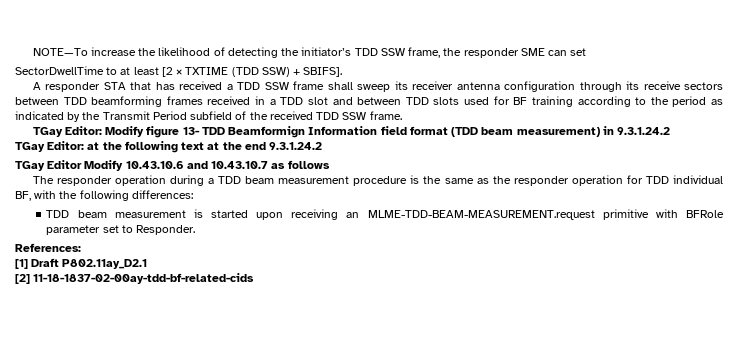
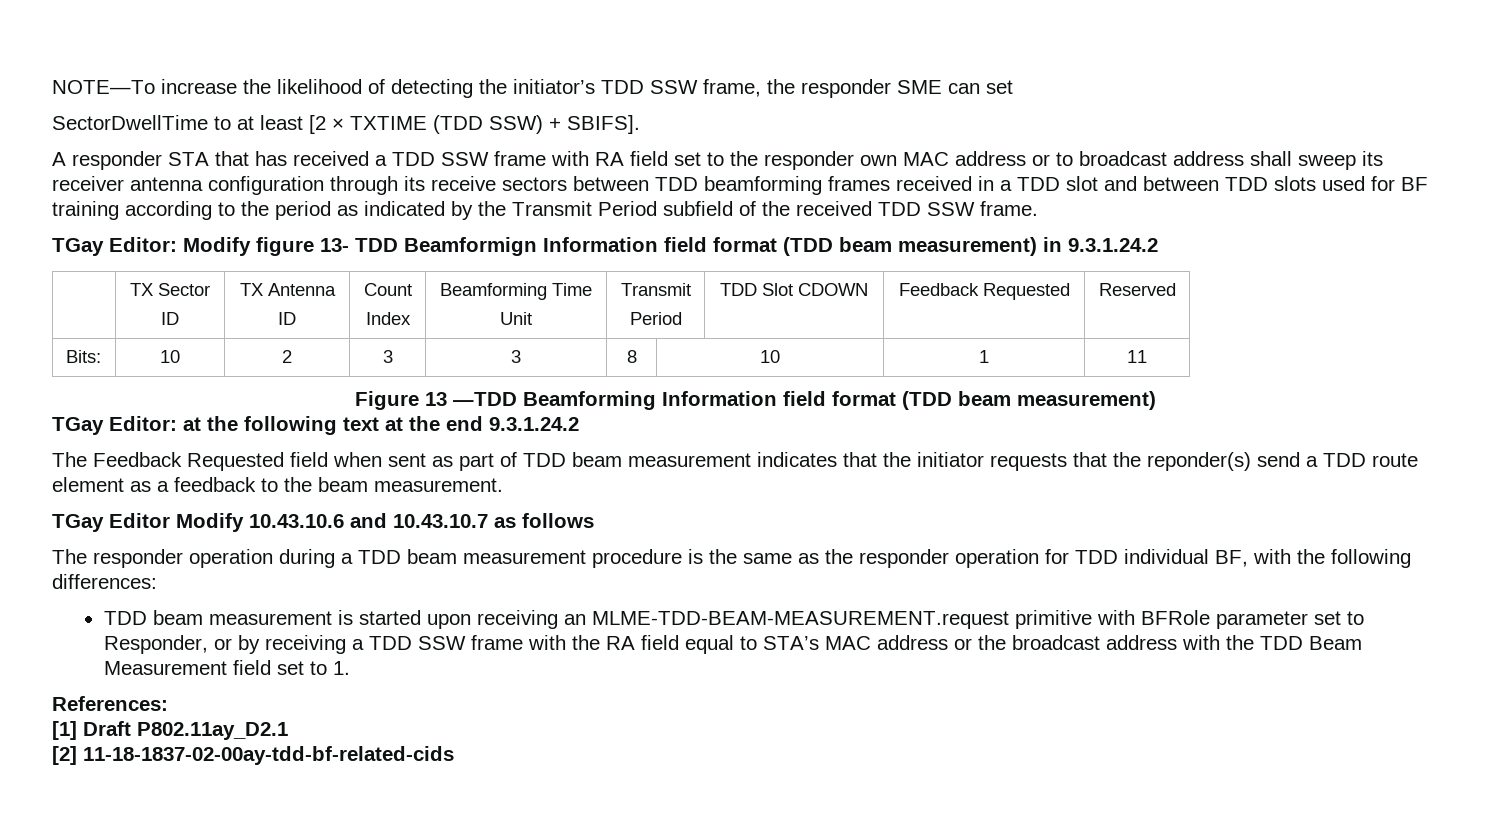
(325, 85) none -> [551,151,1244,170] with RA field set to the responder own MAC address or to broadcast address
(671, 131) none -> [130,283,210,296] [161,312,179,325] [239,283,336,296] [278,312,296,325] [363,283,412,296] [365,312,411,325] [439,283,592,300] [499,312,532,325] [620,283,691,296] [629,312,682,325] [720,283,868,296] [898,283,1070,300] [1098,283,1176,296] [65,350,101,363] [160,350,180,363] [282,350,292,363] [382,350,393,363] [510,350,521,363] [626,350,637,363] [760,350,780,363] [979,350,989,363] [1127,350,1147,363] [354,391,1156,410] // | TX Sector // ID | TX Antenna // ID | Count // Index | Beamforming Time // Unit | Transmit // Period | TDD Slot CDOWN | Feedback Requested | Reserved // Bits: | 10 | 2 | 3 | 3 | 8 | 10 | 1 | 11 // Figure 13 —TDD Beamforming Information field format (TDD beam measurement)
(323, 146) none -> [52,452,1418,471] [52,477,503,492] // The Feedback Requested field when sent as part of TDD beam measurement indicates that the initiator requests that the reponder(s) send a TDD route element as a feedback to the beam measurement.
[136,225,196,235] Responder. -> [103,635,1362,654] [103,660,350,675] Responder, or by receiving a TDD SSW frame with the RA field equal to STA’s MAC address or the broadcast address with the TDD Beam Measurement field set to 1.

